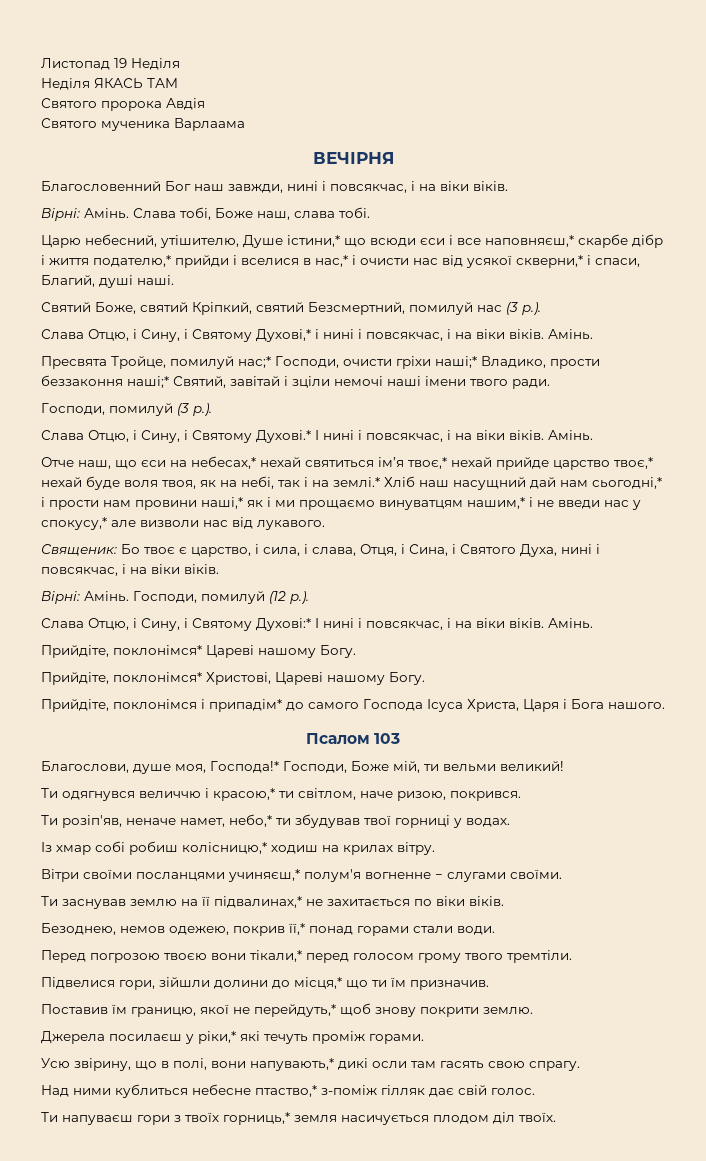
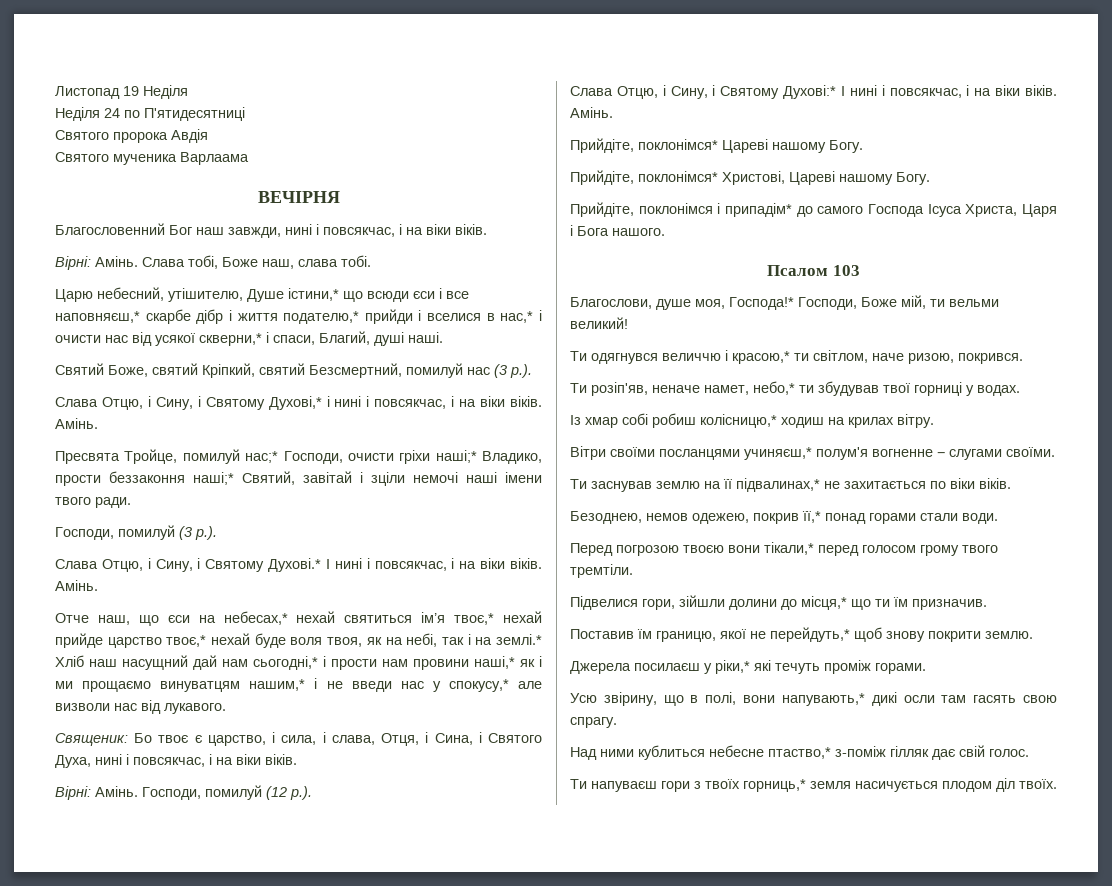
[94,78,178,88] ЯКАСЬ ТАМ -> [104,107,245,121] 24 по П'ятидесятниці

